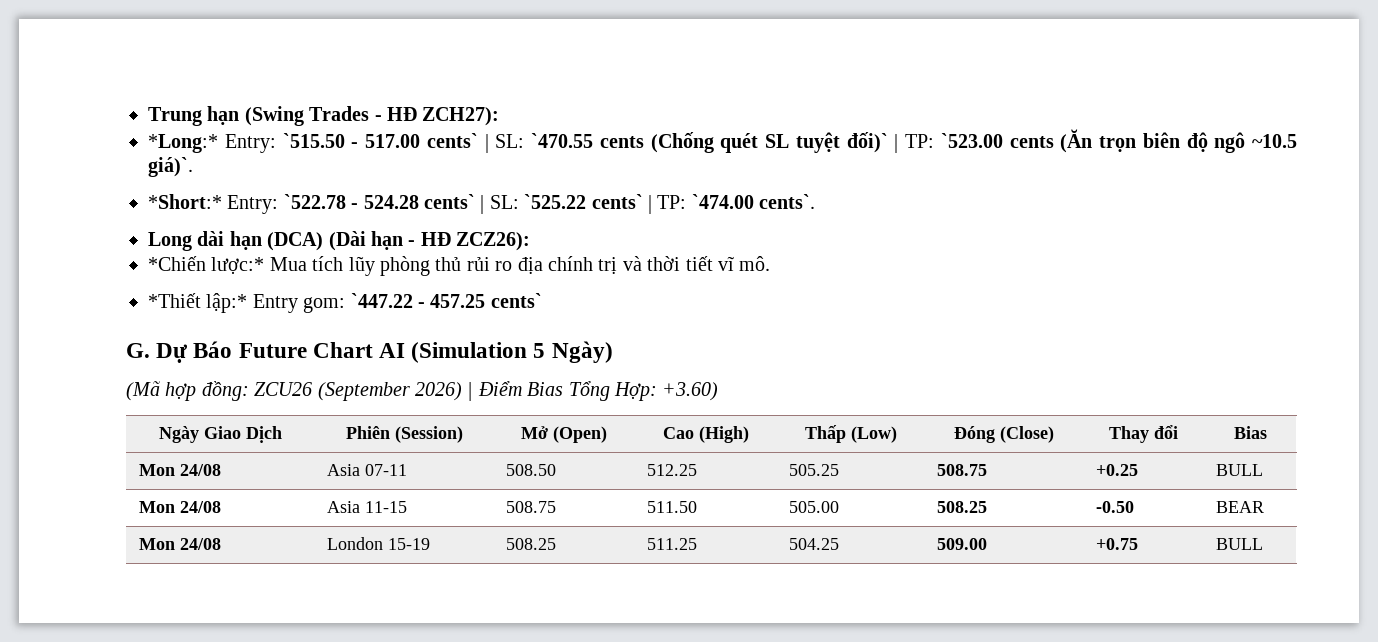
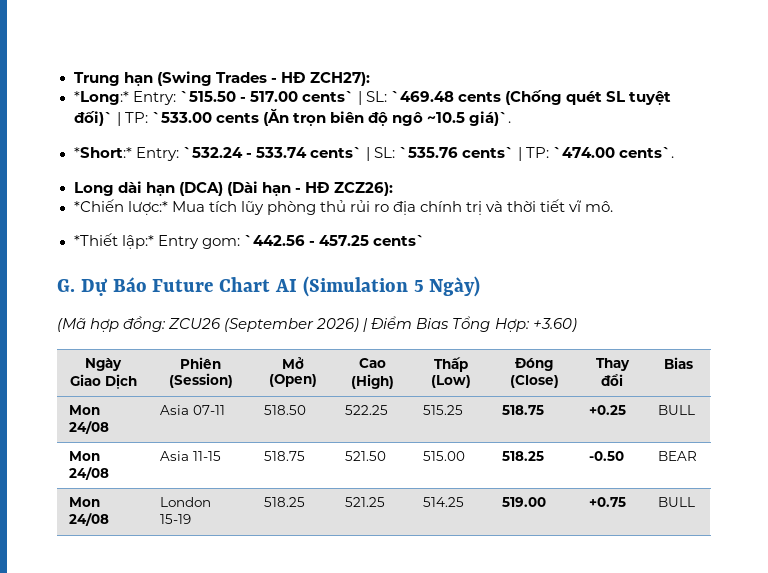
[531,133,593,148] `470.55 -> [390,91,454,102] `469.48
[940,133,1003,148] `523.00 -> [151,112,212,123] `533.00
[283,194,587,214] `522.78 - 524.28 cents` | SL: `525.22 -> [182,147,458,161] `532.24 - 533.74 cents` | SL: `535.76
[350,293,413,308] `447.22 -> [243,235,305,246] `442.56
[506,464,557,476] [647,464,698,476] [789,464,840,476] [937,464,988,476] 508.50 | 512.25 | 505.25 | 508.75 -> [263,405,306,415] [344,405,388,415] [422,405,463,415] [501,405,544,415] 518.50 | 522.25 | 515.25 | 518.75
[506,501,557,513] [647,501,698,513] [789,501,840,513] [937,501,988,513] 508.75 | 511.50 | 505.00 | 508.25 -> [263,451,305,461] [344,451,386,461] [422,451,465,461] [501,451,544,461] 518.75 | 521.50 | 515.00 | 518.25
[506,538,557,550] [647,538,698,550] [789,538,840,550] [937,538,988,550] 508.25 | 511.25 | 504.25 | 509.00 -> [263,497,305,507] [344,497,385,507] [422,497,464,507] [501,497,546,507] 518.25 | 521.25 | 514.25 | 519.00

